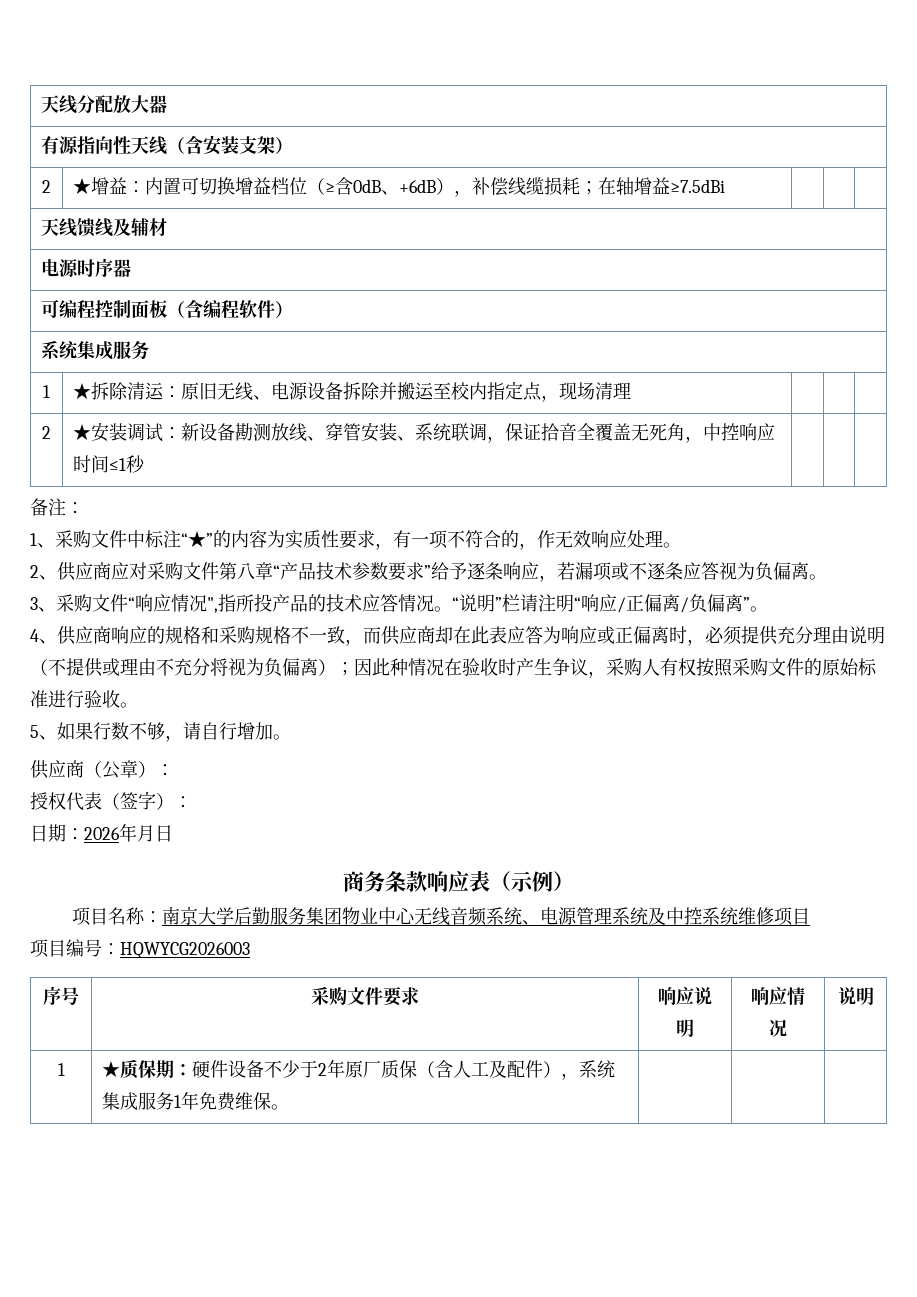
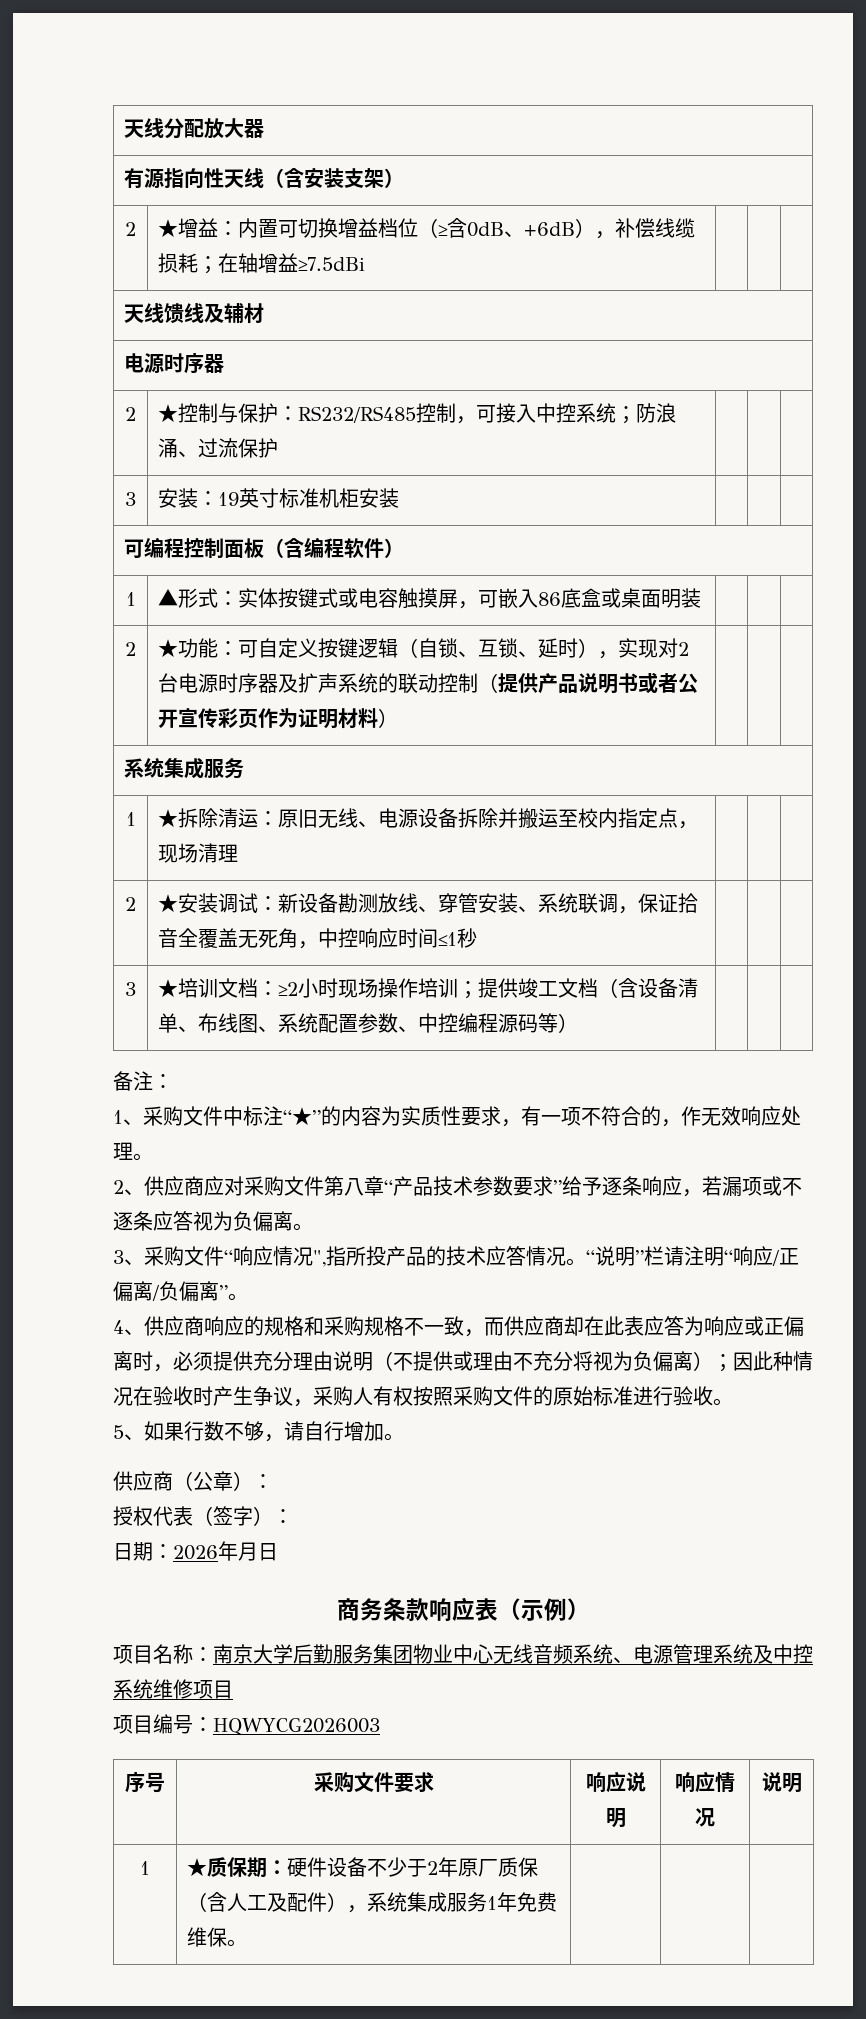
(132, 268) none -> [125,407,136,421] [158,403,677,424] [158,438,279,458] [125,492,136,506] [158,488,400,508] // 2 | ★控制与保护：RS232/RS485控制，可接入中控系统；防浪涌、过流保护 | | | // 3 | 安装：19英寸标准机柜安装 | | |
(294, 309) none -> [125,592,136,606] [158,588,702,609] [125,642,136,656] [158,638,690,659] [158,672,699,694] [158,708,399,729] // 1 | ▲形式：实体按键式或电容触摸屏，可嵌入86底盒或桌面明装 | | | // 2 | ★功能：可自定义按键逻辑（自锁、互锁、延时），实现对2台电源时序器及扩声系统的联动控制（提供产品说明书或者公开宣传彩页作为证明材料） | | |
(146, 464) none -> [125,982,136,996] [158,978,699,999] [158,1013,579,1033] // 3 | ★培训文档：≥2小时现场操作培训；提供竣工文档（含设备清单、布线图、系统配置参数、中控编程源码等） | | |

